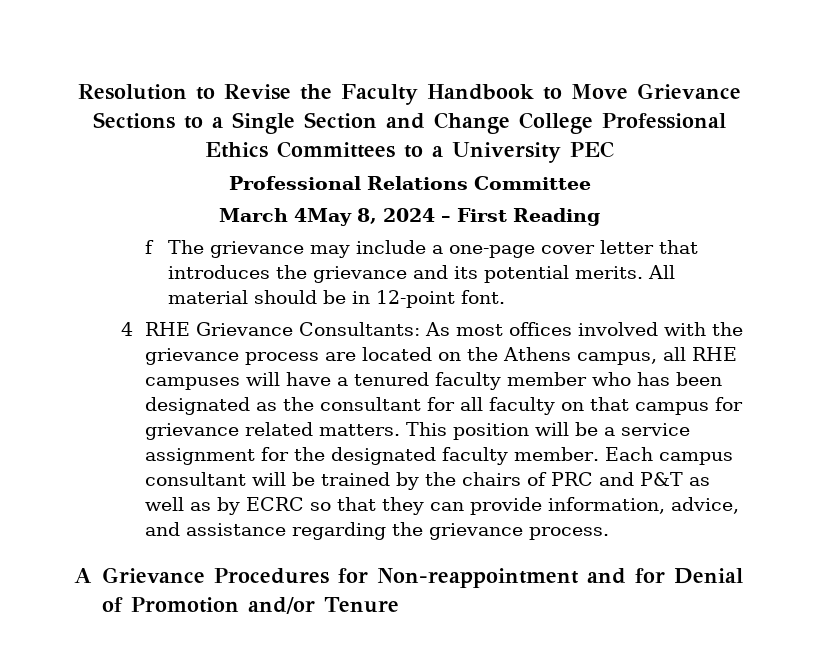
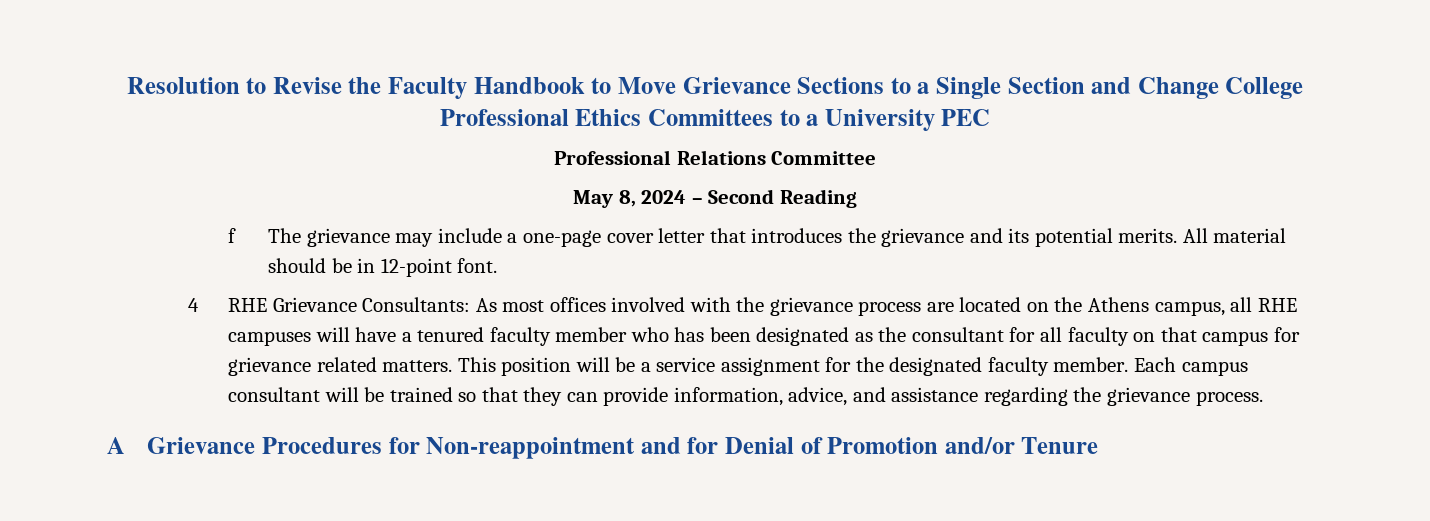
[219,208,352,226] March 4May -> [573,190,614,208] May
[457,208,507,222] First -> [708,189,775,204] Second
[395,472,710,490] [144,497,304,515] by the chairs of PRC and P&T as well as by ECRC -> (453, 394) none

